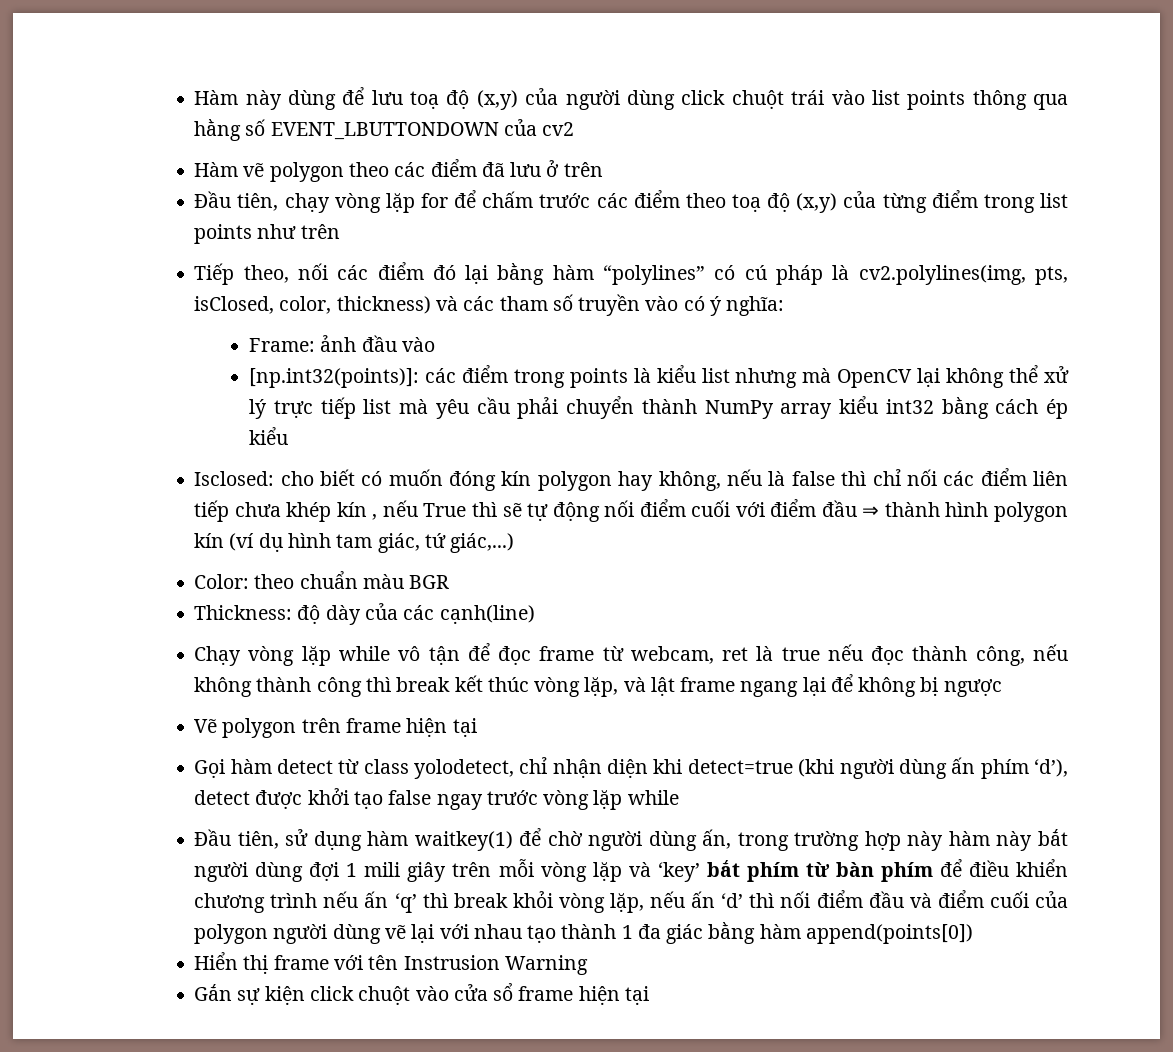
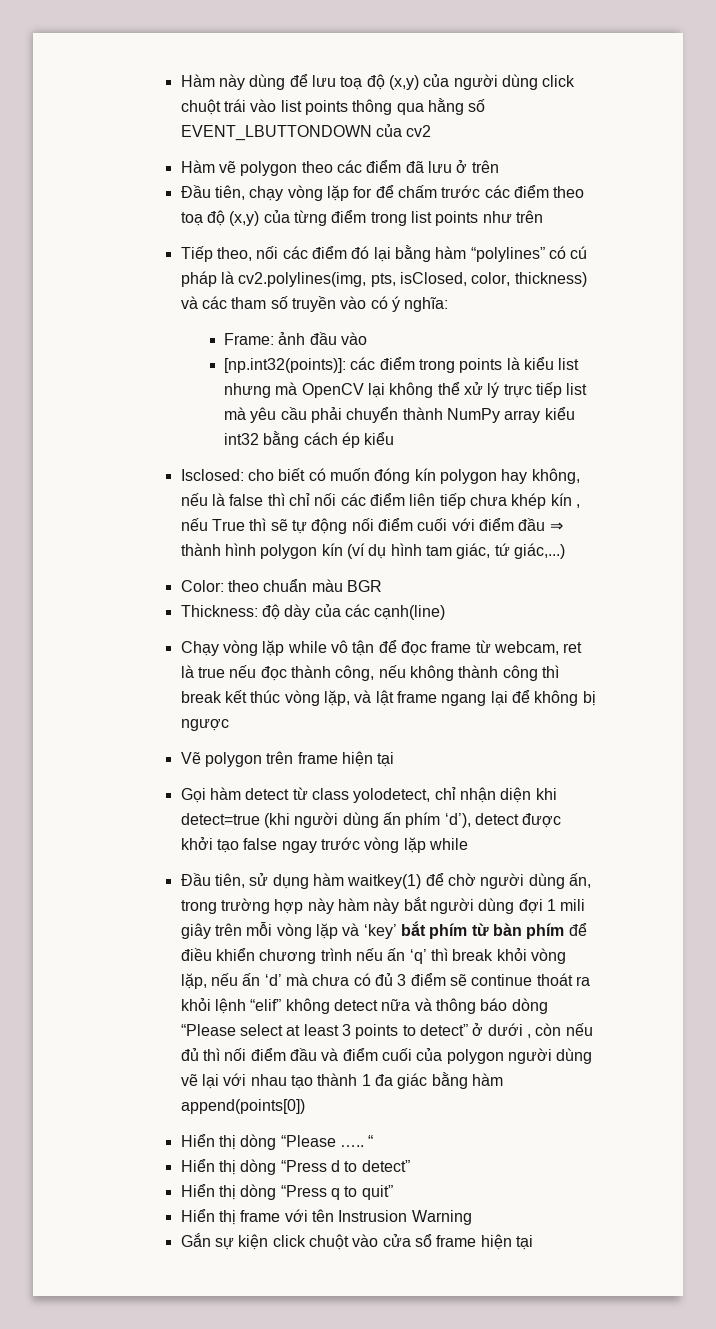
(744, 900) none -> [286,973,591,986] [180,998,548,1014] [180,1023,593,1039] [180,1048,199,1061] mà chưa có đủ 3 điểm sẽ continue thoát ra khỏi lệnh “elif” không detect nữa và thông báo dòng “Please select at least 3 points to detect” ở dưới , còn nếu đủ
(973, 934) none -> [180,1134,374,1150] [180,1159,410,1175] [180,1184,393,1200] // Hiển thị dòng “Please ….. “ // Hiển thị dòng “Press d to detect” // Hiển thị dòng “Press q to quit”

